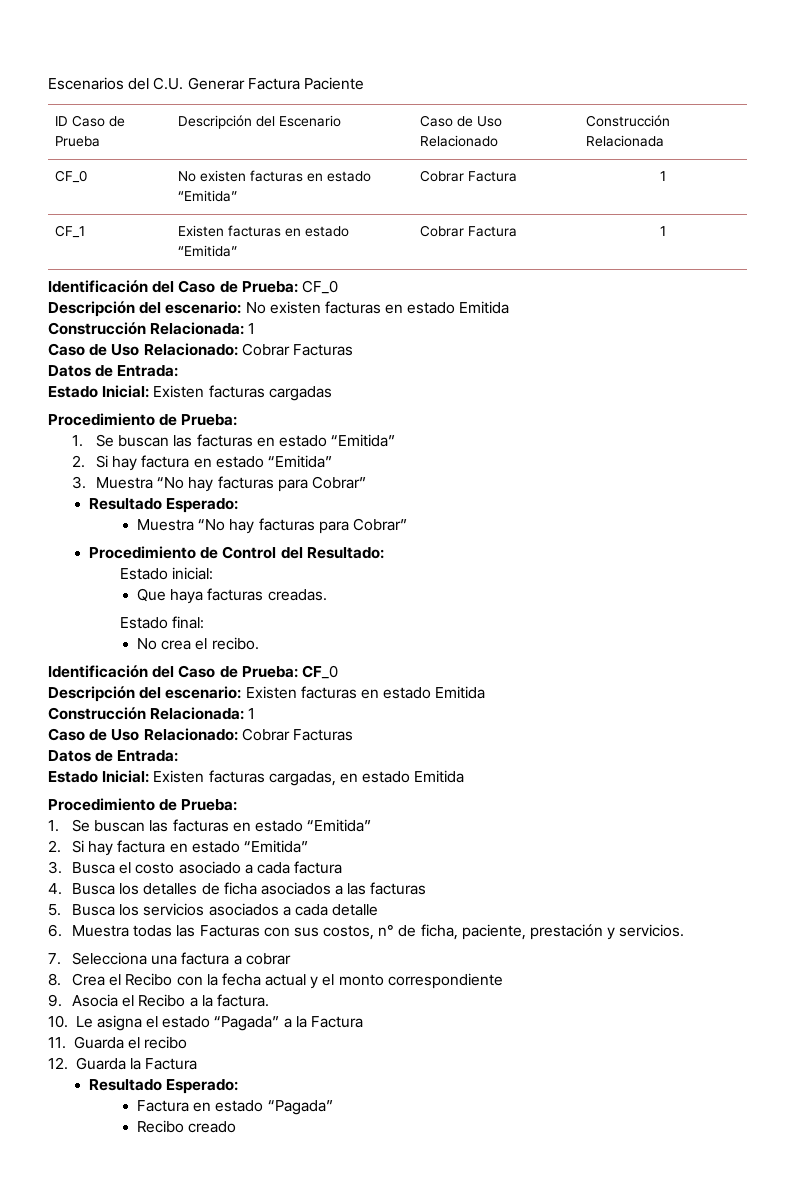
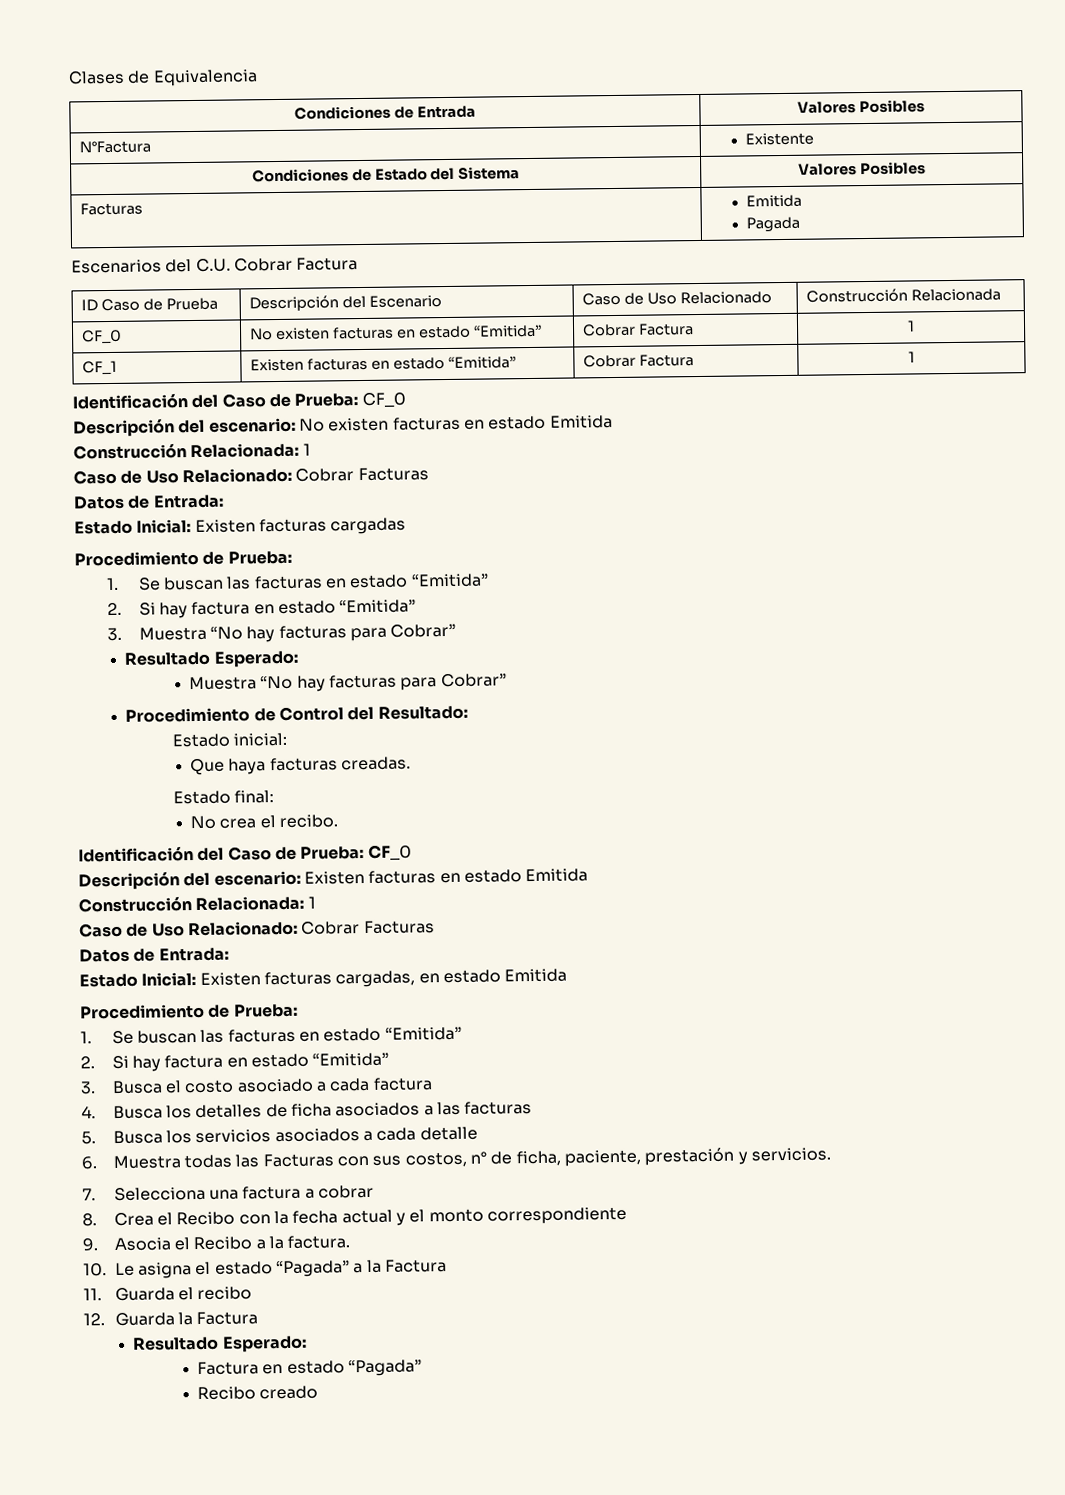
(48, 83) none -> [68,69,258,87] [294,105,476,120] [797,99,925,114] [79,140,152,154] [744,132,814,146] [251,166,521,183] [798,161,926,176] [80,202,144,216] [745,194,802,208] [745,216,800,233] Clases de Equivalencia // Condiciones de Entrada | Valores Posibles // N°Factura | Existente // Condiciones de Estado del Sistema | Valores Posibles // Facturas | Emitida // Pagada //
[187,77,364,90] Generar Factura Paciente -> [233,257,359,272] Cobrar Factura

